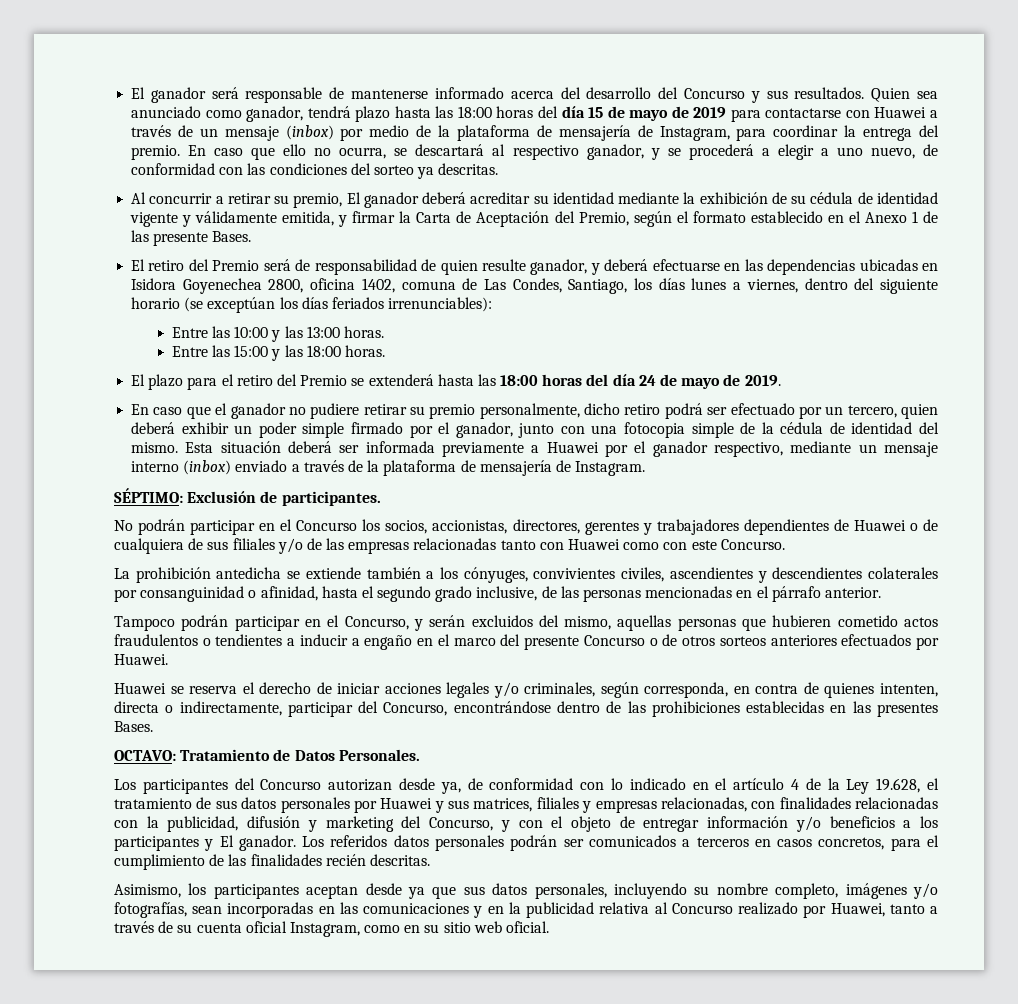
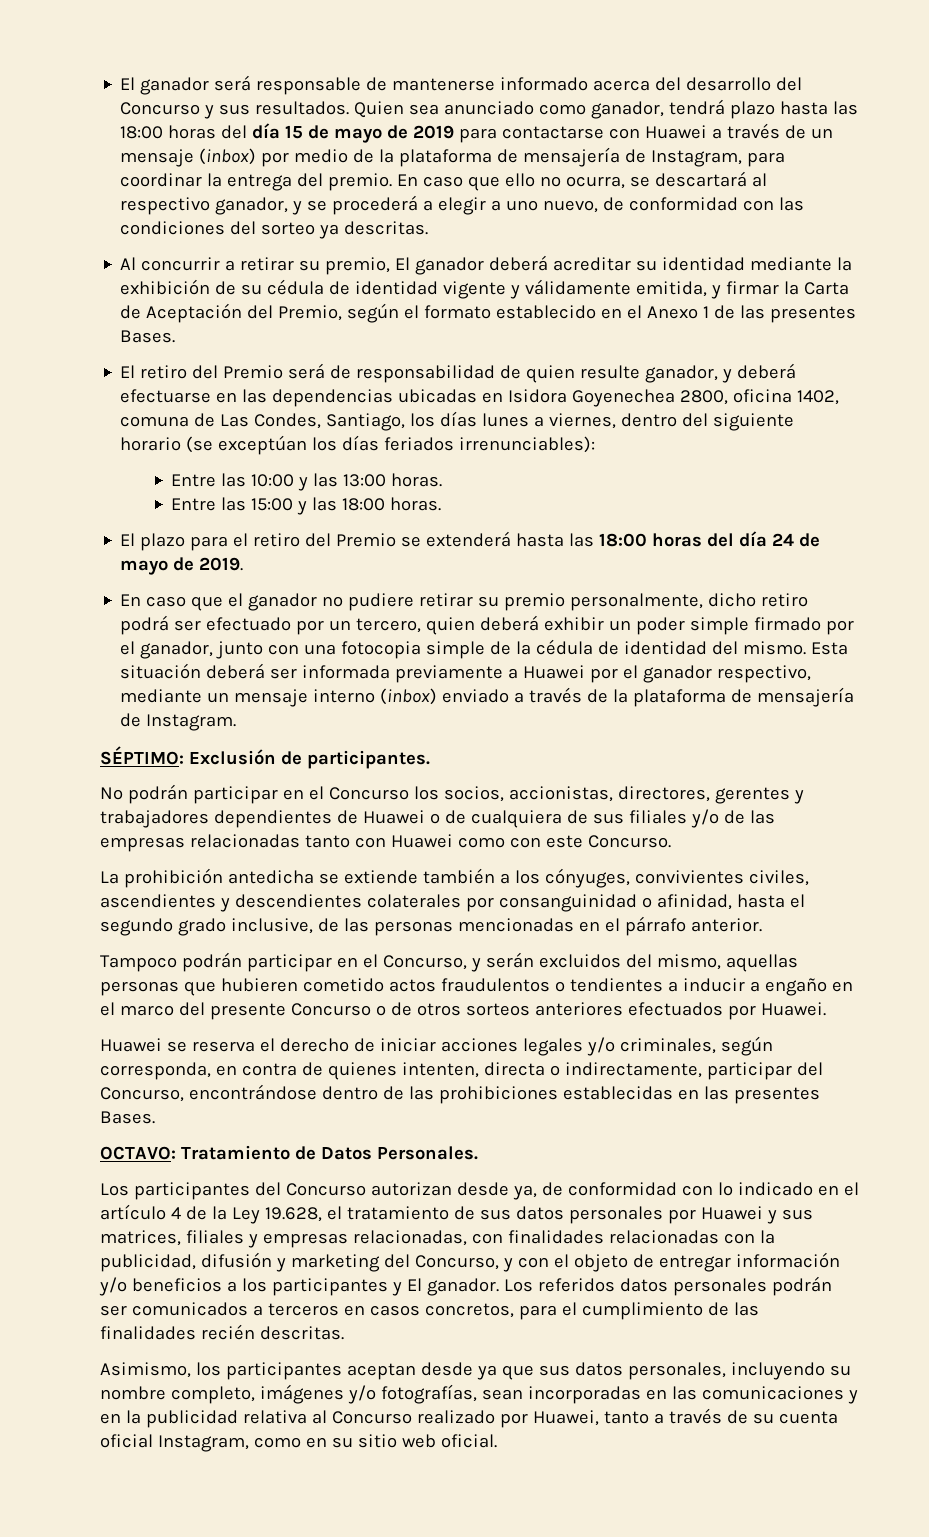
[153,232,209,246] presente -> [770,306,857,323] presentes

